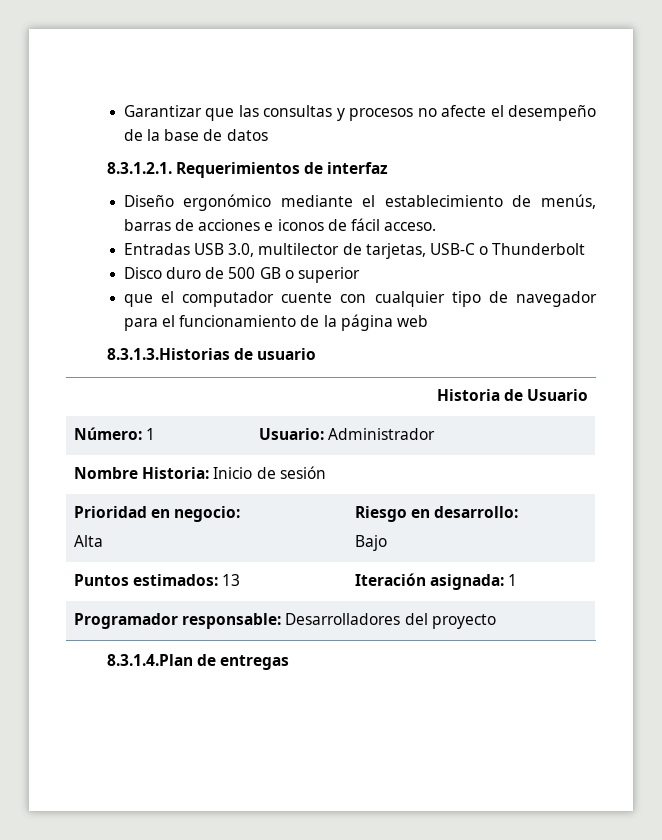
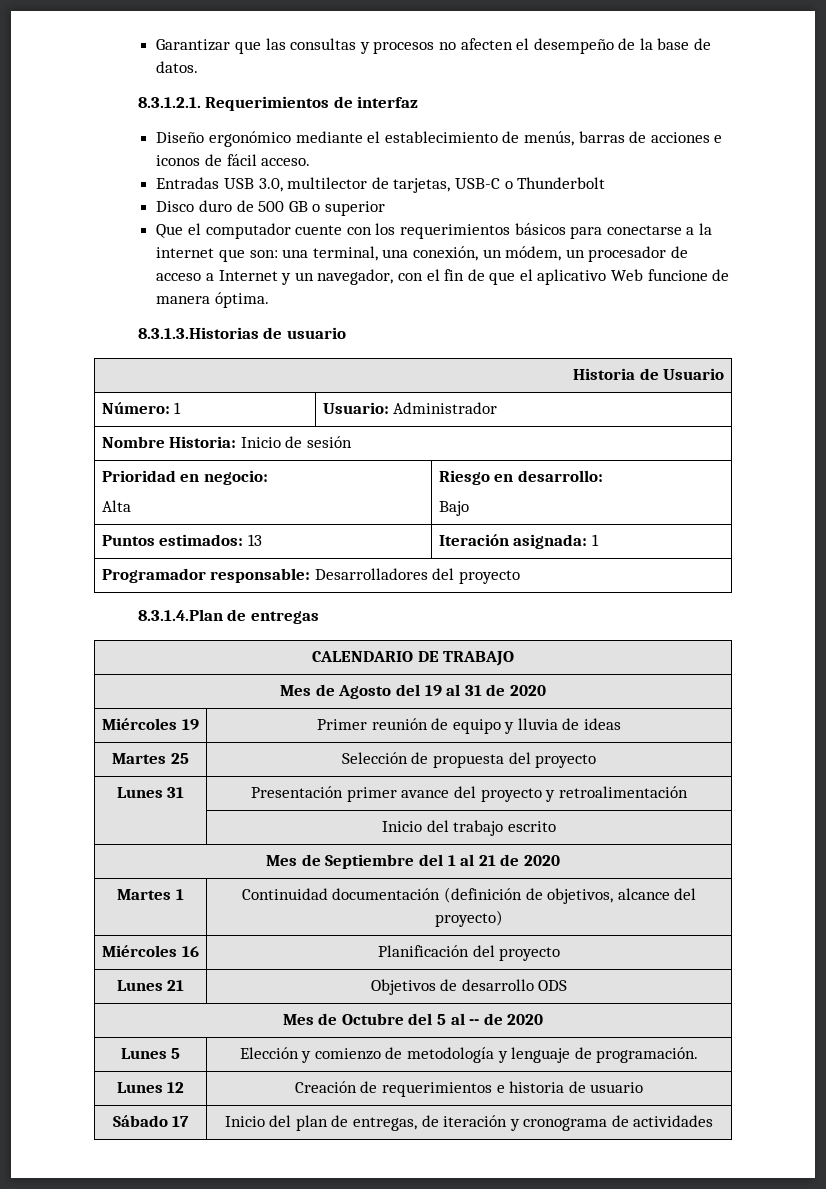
[441,105,487,117] afecte -> [460,38,513,50] afecten
[226,129,268,141] datos -> [156,61,199,73] datos.
[123,294,153,307] que -> [156,224,184,238] Que
[374,291,597,307] [123,314,428,331] cualquier tipo de navegador para el funcionamiento de la página web -> [375,223,712,239] [156,246,688,262] [156,269,730,285] [156,292,269,308] los requerimientos básicos para conectarse a la internet que son: una terminal, una conexión, un módem, un procesador de acceso a Internet y un navegador, con el fin de que el aplicativo Web funcione de manera óptima.
(290, 662) none -> [311,651,515,666] [280,684,546,699] [102,718,199,730] [316,718,622,734] [112,753,189,764] [341,752,597,768] [116,787,185,798] [251,786,688,802] [382,820,556,836] [266,854,560,869] [117,889,184,900] [241,887,697,904] [435,910,503,927] [102,945,199,957] [377,945,561,961] [116,980,185,991] [370,979,568,995] [282,1013,544,1025] [120,1048,181,1059] [239,1047,699,1063] [116,1082,185,1093] [294,1081,644,1097] [112,1115,190,1127] [224,1115,714,1131] // CALENDARIO DE TRABAJO // Mes de Agosto del 19 al 31 de 2020 // Miércoles 19 | Primer reunión de equipo y lluvia de ideas // Martes 25 | Selección de propuesta del proyecto // Lunes 31 | Presentación primer avance del proyecto y retroalimentación // | Inicio del trabajo escrito // Mes de Septiembre del 1 al 21 de 2020 // Martes 1 | Continuidad documentación (definición de objetivos, alcance del proyecto) // Miércoles 16 | Planificación del proyecto // Lunes 21 | Objetivos de desarrollo ODS // Mes de Octubre del 5 al -- de 2020 // Lunes 5 | Elección y comienzo de metodología y lenguaje de programación. // Lunes 12 | Creación de requerimientos e historia de usuario // Sábado 17 | Inicio del plan de entregas, de iteración y cronograma de actividades

